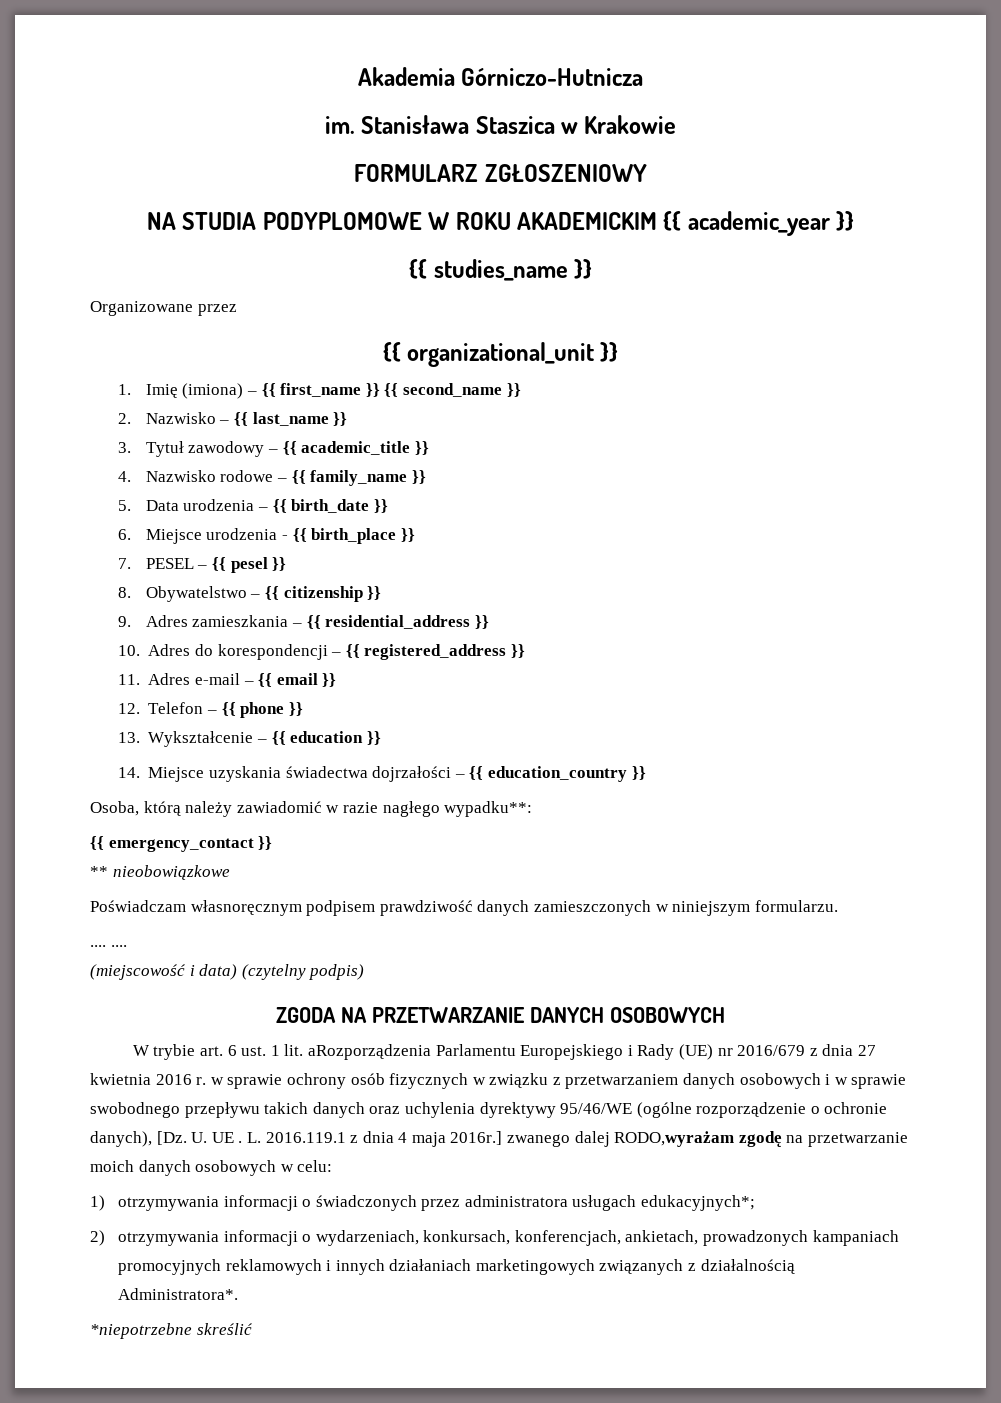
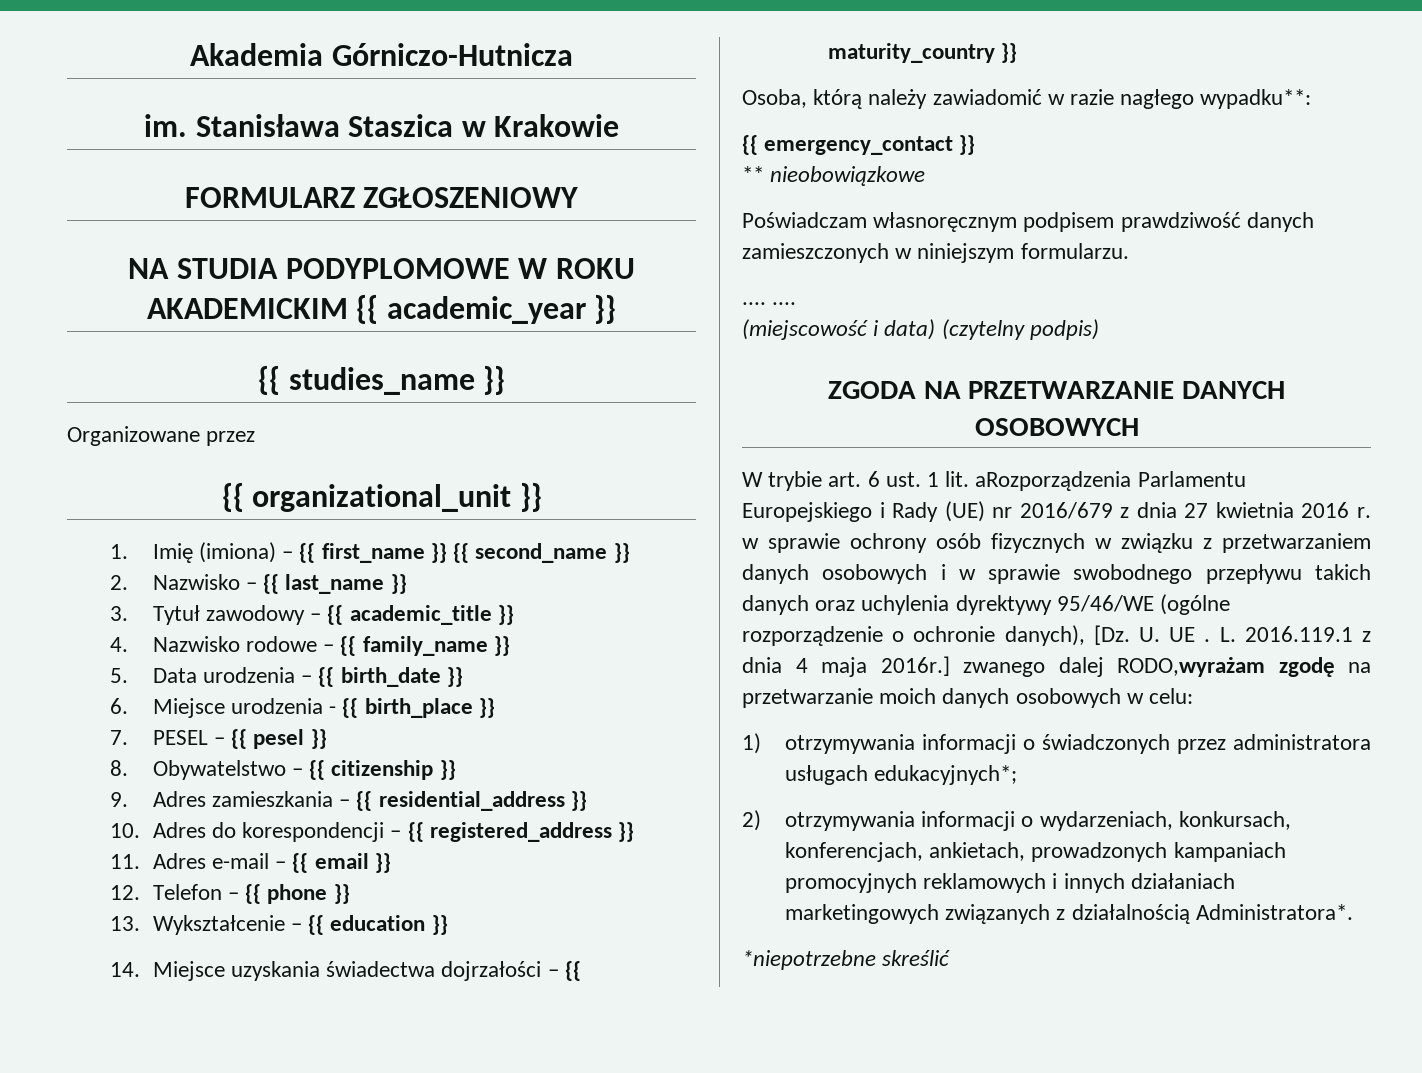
[487,766,627,782] education_country -> [827,43,995,63] maturity_country

